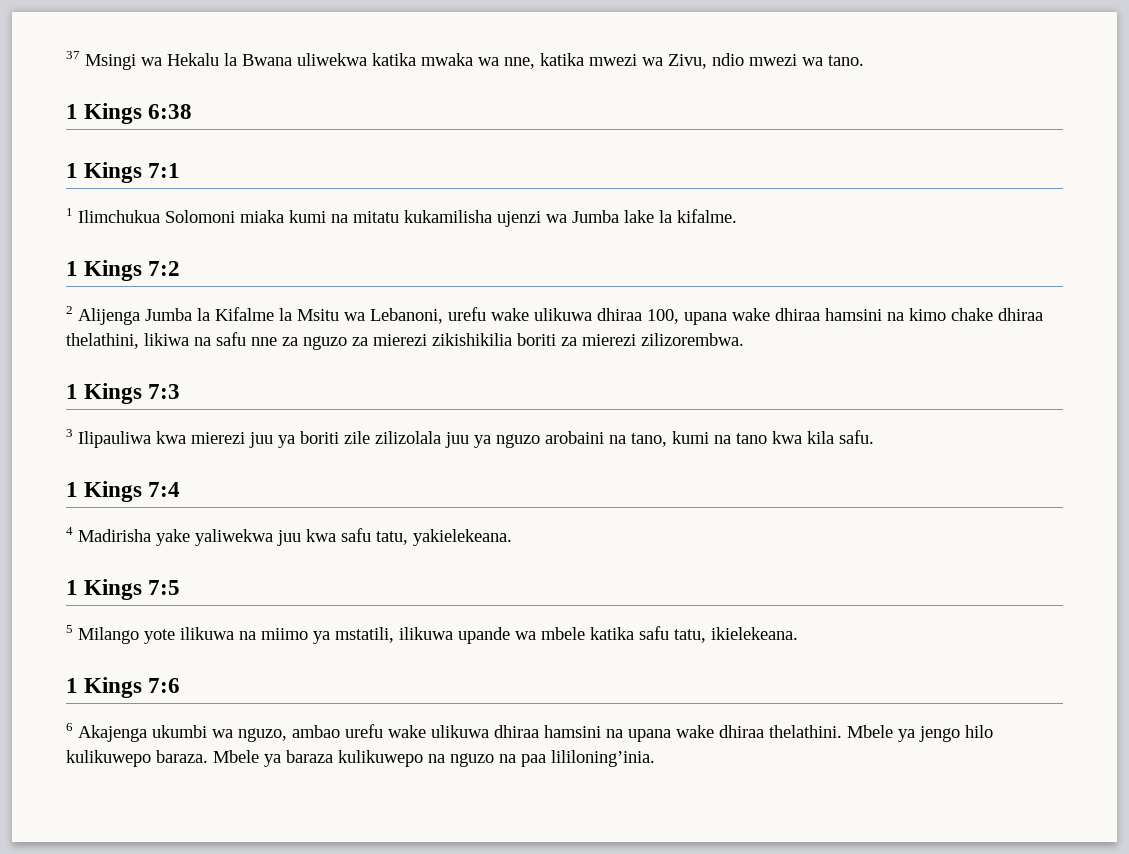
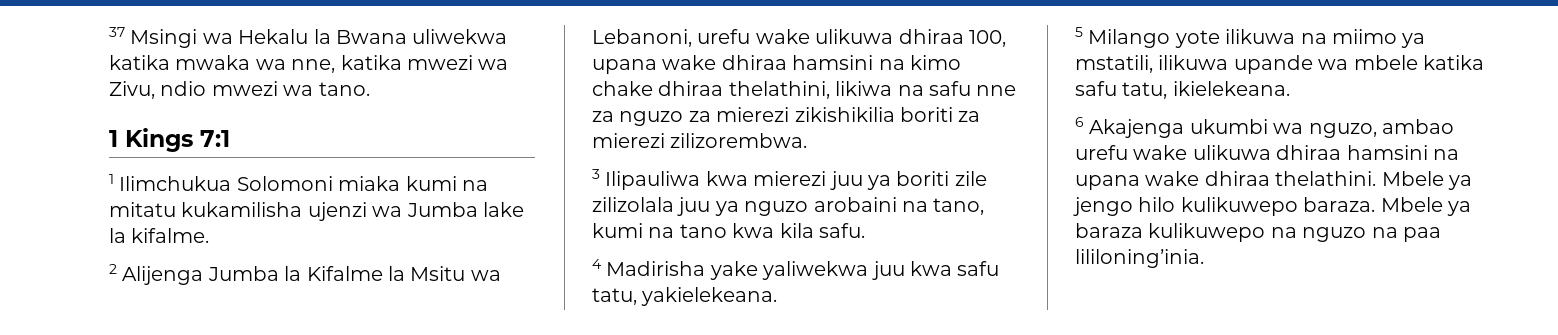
[66,103,193,124] // 1 Kings 6:38 -> (370, 89) none
[66,260,181,281] // 1 Kings 7:2 -> (210, 235) none
[66,383,181,404] // 1 Kings 7:3 -> (808, 140) none
[66,481,181,502] // 1 Kings 7:4 -> (865, 230) none
[66,579,181,600] // 1 Kings 7:5 -> (778, 296) none
[66,677,181,698] // 1 Kings 7:6 -> (1290, 88) none

